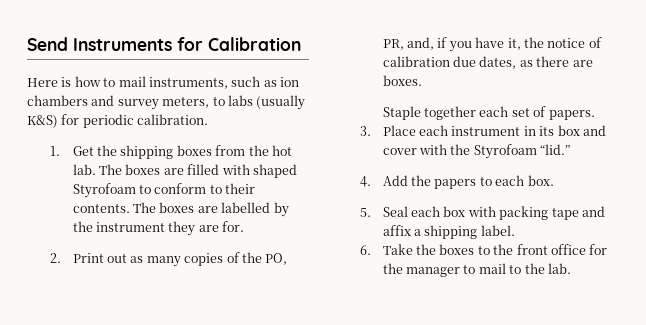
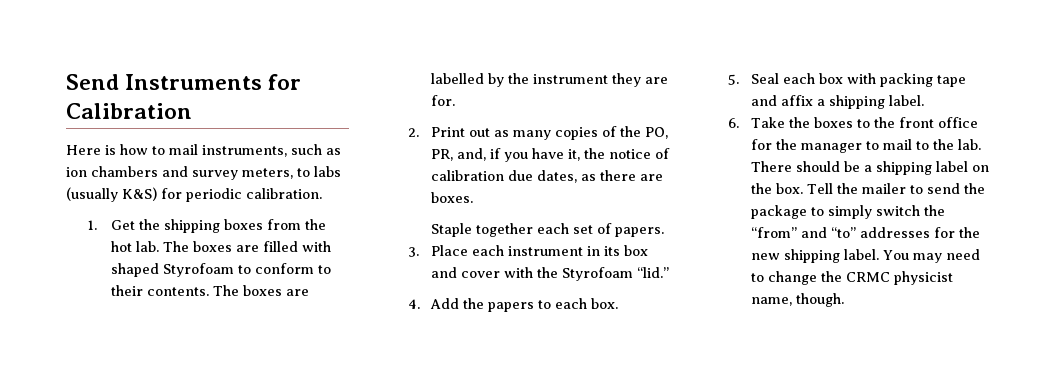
(571, 268) none -> [750,161,989,175] [750,183,985,194] [750,205,945,219] [750,227,980,238] [750,249,980,263] [750,271,953,285] [750,293,844,307] There should be a shipping label on the box. Tell the mailer to send the package to simply switch the “from” and “to” addresses for the new shipping label. You may need to change the CRMC physicist name, though.

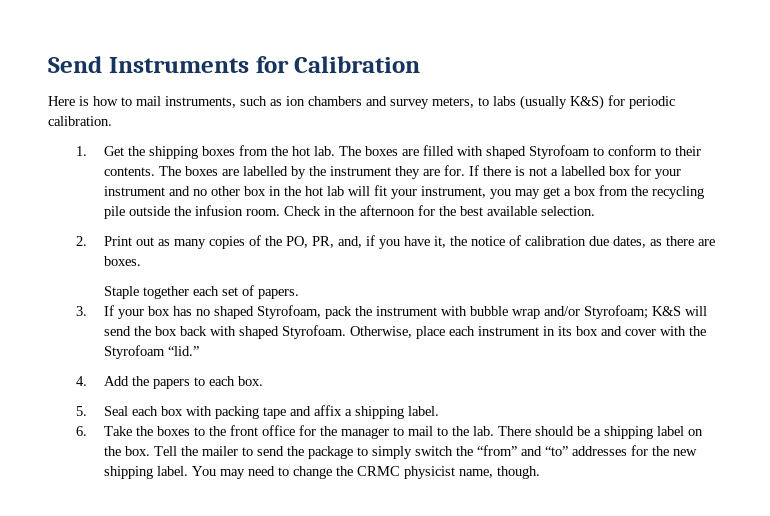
(455, 100) none -> [469,165,682,179] [104,185,705,199] [104,205,596,219] If there is not a labelled box for your instrument and no other box in the hot lab will fit your instrument, you may get a box from the recycling pile outside the infusion room. Check in the afternoon for the best available selection.
[430,245,468,256] Place -> [104,305,708,319] [104,325,446,339] If your box has no shaped Styrofoam, pack the instrument with bubble wrap and/or Styrofoam; K&S will send the box back with shaped Styrofoam. Otherwise, place

